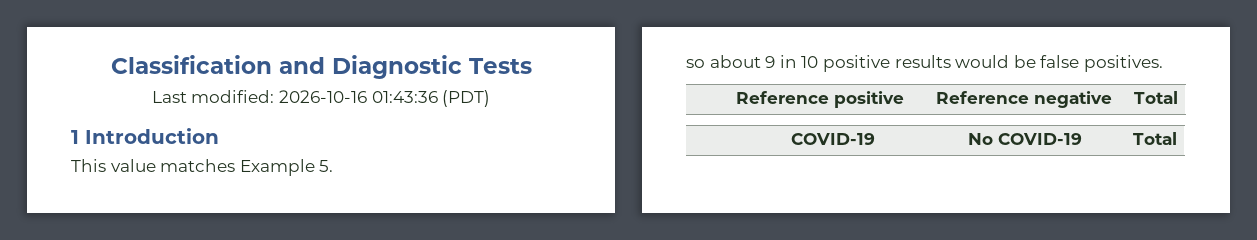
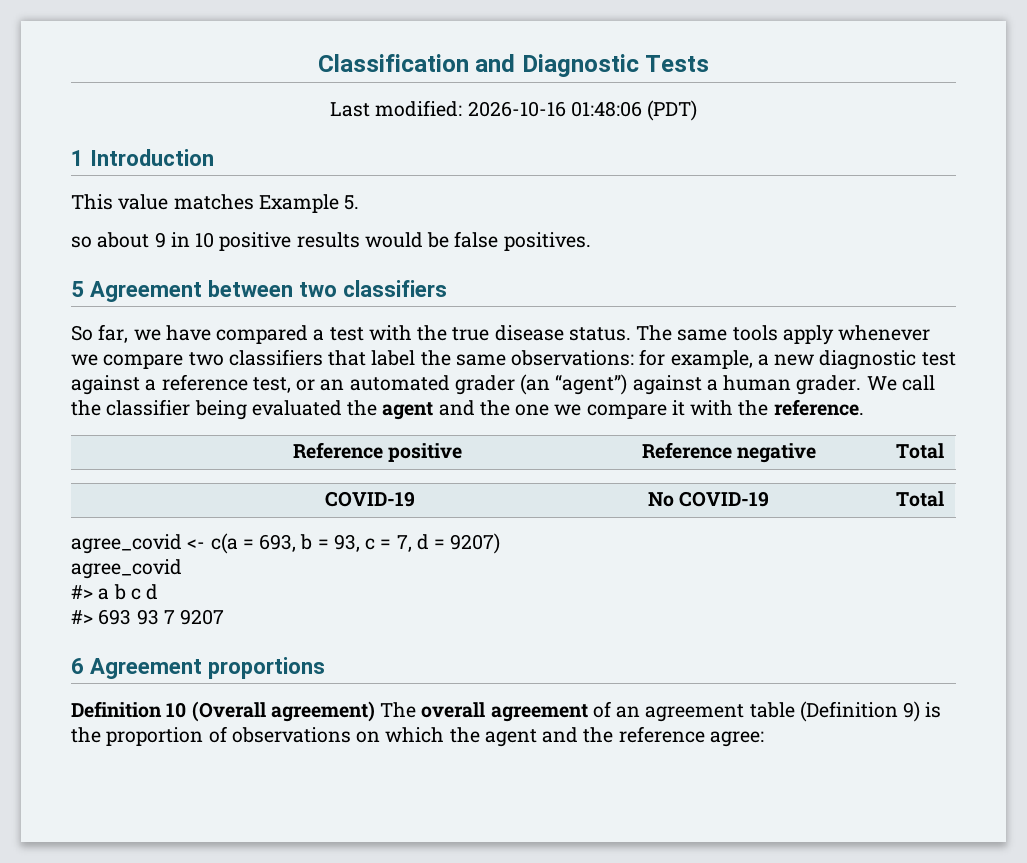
[371,91,438,103] 01:43:36 -> [570,101,642,117] 01:48:06
(1163, 63) none -> [71,280,447,302] [71,324,931,345] [71,349,956,370] [71,374,935,395] [71,399,864,420] // 5 Agreement between two classifiers // So far, we have compared a test with the true disease status. The same tools apply whenever we compare two classifiers that label the same observations: for example, a new diagnostic test against a reference test, or an automated grader (an “agent”) against a human grader. We call the classifier being evaluated the agent and the one we compare it with the reference.
(1177, 138) none -> [71,533,501,554] [71,559,182,579] [71,584,159,600] [71,609,225,625] [71,657,325,679] [71,701,942,722] [71,726,764,747] // agree_covid <- c(a = 693, b = 93, c = 7, d = 9207) // agree_covid // #> a b c d // #> 693 93 7 9207 // 6 Agreement proportions // Definition 10 (Overall agreement) The overall agreement of an agreement table (Definition 9) is the proportion of observations on which the agent and the reference agree:

